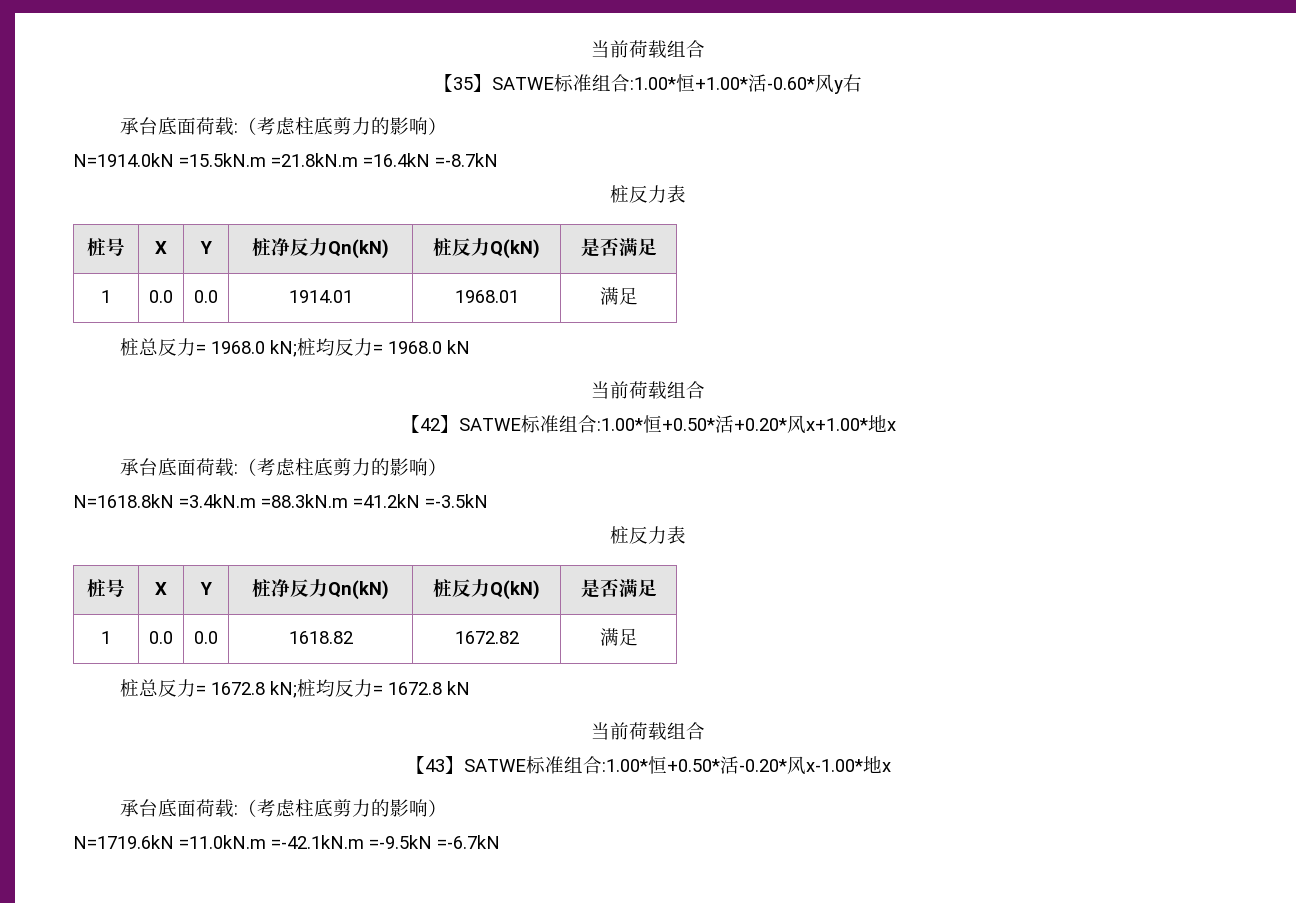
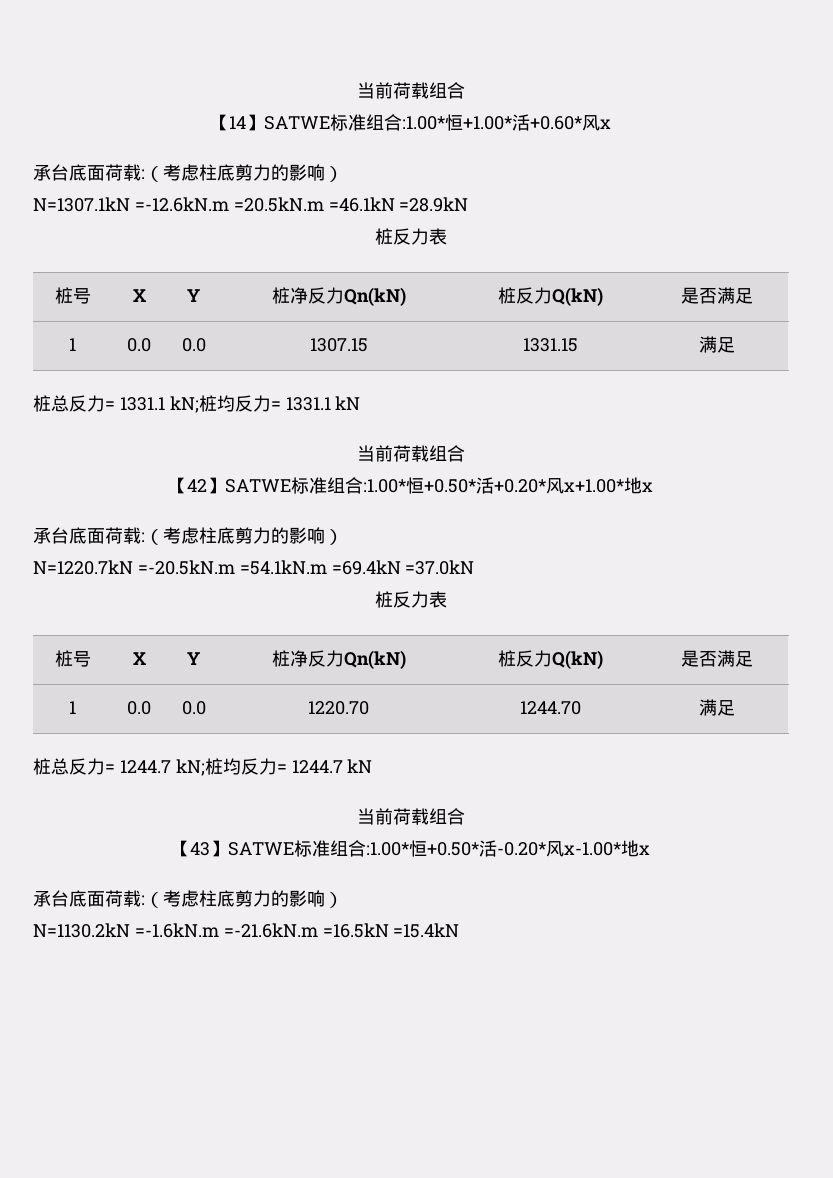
[591,40,705,58] [434,74,473,92] 当前荷载组合 // 【35 -> [357,82,465,99] [211,114,246,131] 当前荷载组合 // 【14
[767,74,862,94] -0.60*风y右 -> [530,115,611,131] +0.60*风x
[73,153,498,167] N=1914.0kN =15.5kN.m =21.8kN.m =16.4kN =-8.7kN -> [33,197,469,212] N=1307.1kN =-12.6kN.m =20.5kN.m =46.1kN =28.9kN
[288,290,353,303] [454,290,519,303] [599,287,638,305] [119,338,442,357] 1914.01 | 1968.01 | 满足 // 桩总反力= 1968.0 kN;桩均反力= 1968.0 -> [309,338,368,352] [523,338,578,352] [698,336,735,353] [33,395,331,413] 1307.15 | 1331.15 | 满足 // 桩总反力= 1331.1 kN;桩均反力= 1331.1
[73,494,488,508] N=1618.8kN =3.4kN.m =88.3kN.m =41.2kN =-3.5kN -> [33,560,475,575] N=1220.7kN =-20.5kN.m =54.1kN.m =69.4kN =37.0kN
[288,631,353,644] [454,631,519,644] [599,628,638,646] [119,679,442,698] 1618.82 | 1672.82 | 满足 // 桩总反力= 1672.8 kN;桩均反力= 1672.8 -> [308,701,369,715] [520,701,581,715] [698,699,735,716] [33,758,343,776] 1220.70 | 1244.70 | 满足 // 桩总反力= 1244.7 kN;桩均反力= 1244.7
[73,835,500,849] N=1719.6kN =11.0kN.m =-42.1kN.m =-9.5kN =-6.7kN -> [33,923,460,938] N=1130.2kN =-1.6kN.m =-21.6kN.m =16.5kN =15.4kN

